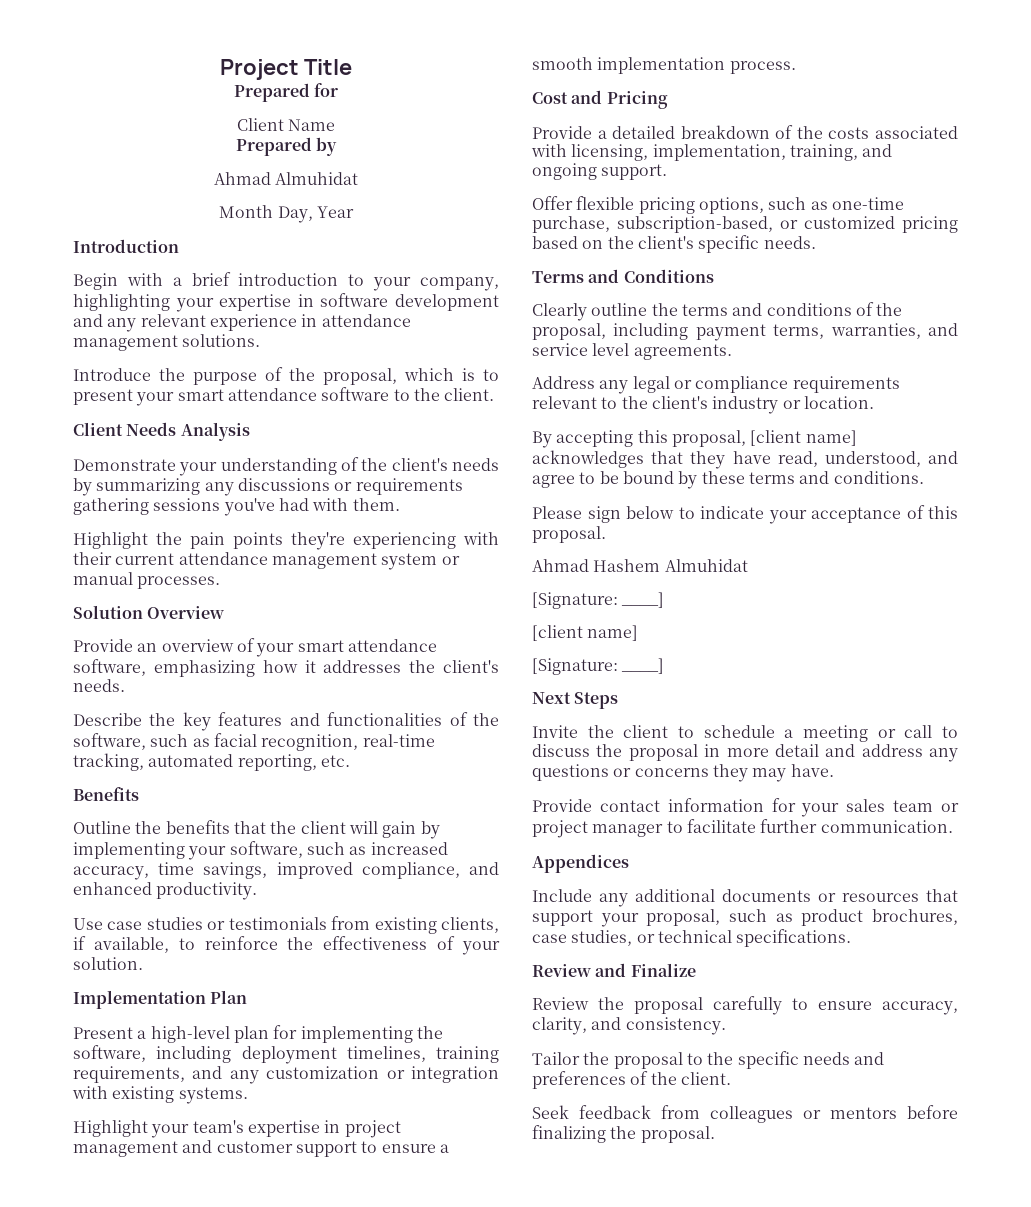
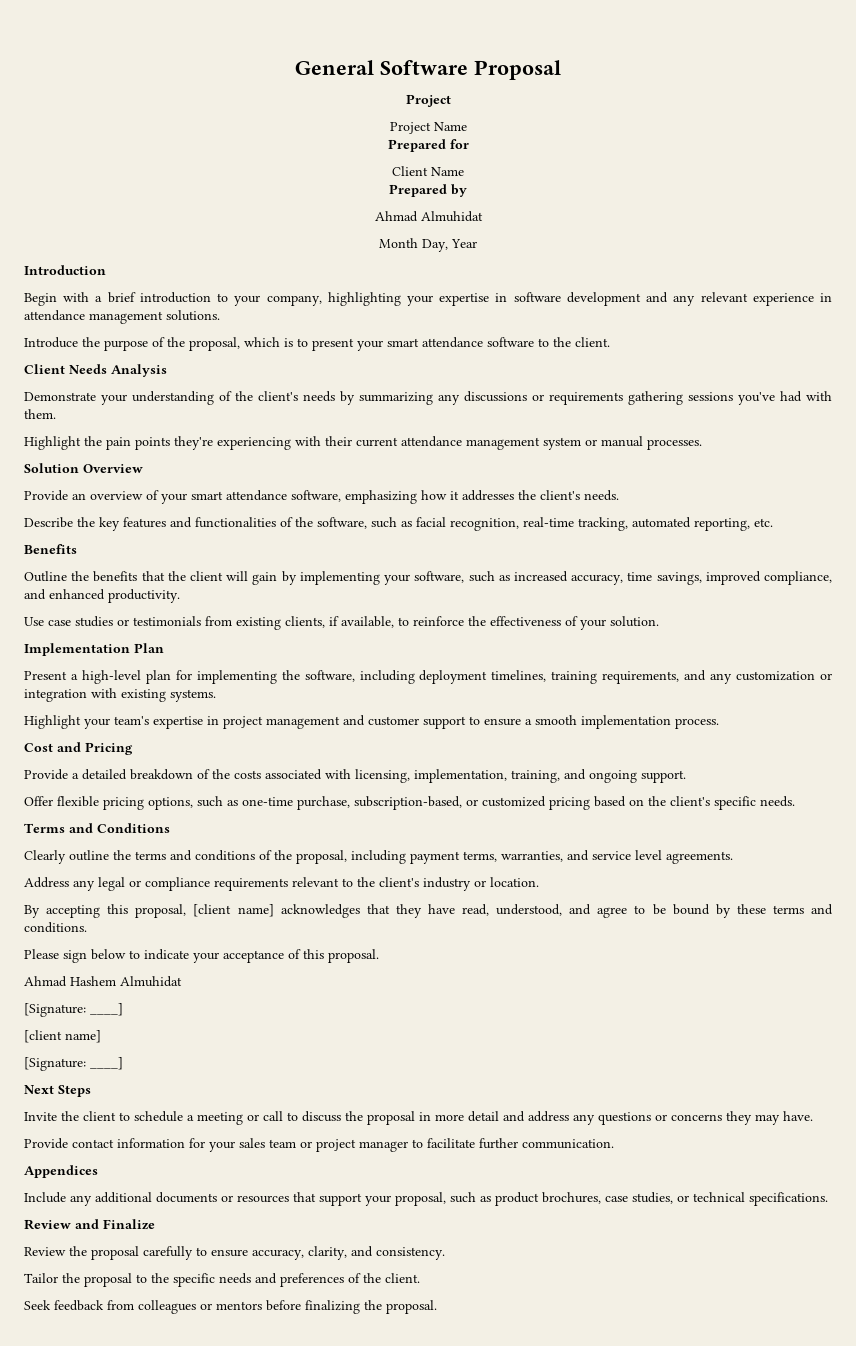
[219,59,353,80] Project Title -> [295,60,561,80] [405,94,451,107] [389,122,467,134] General Software Proposal // Project // Project Name

